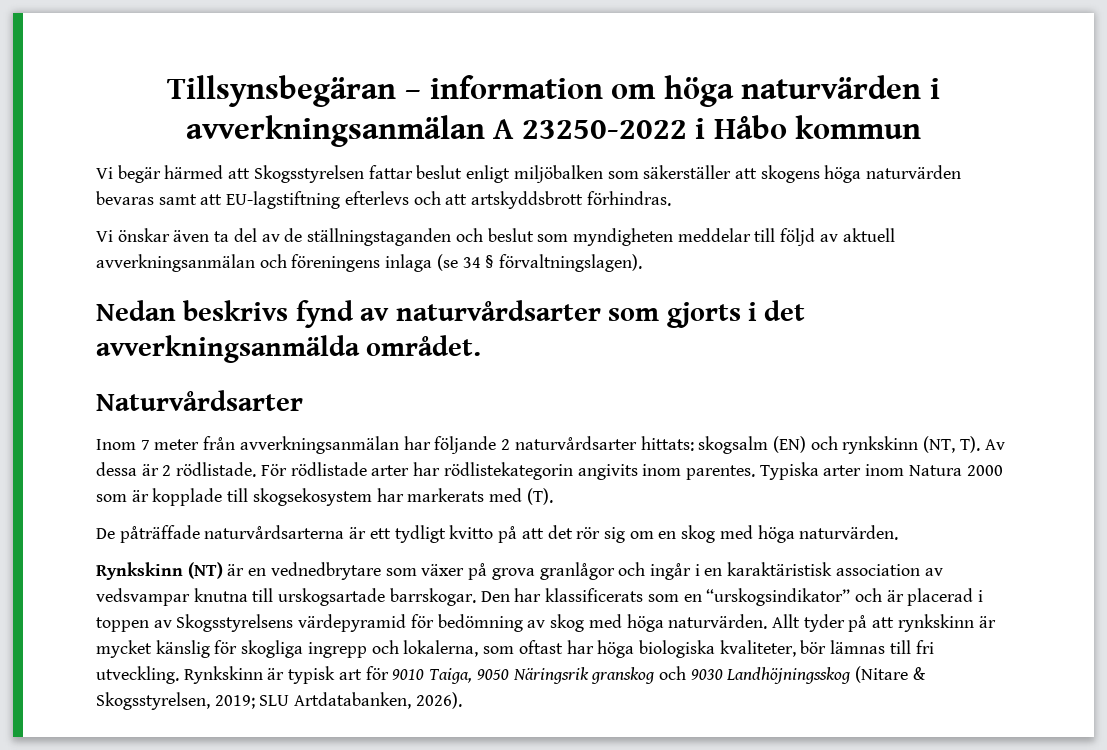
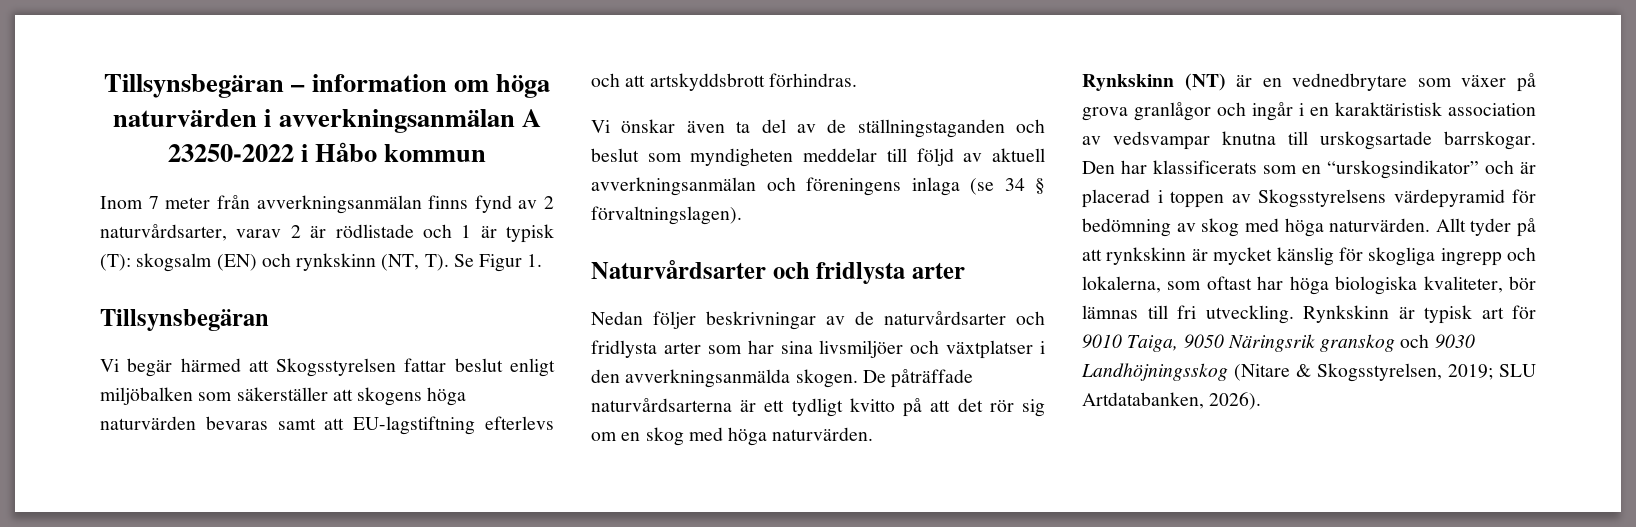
(922, 127) none -> [100,195,554,214] [100,224,554,243] [100,253,543,272] [100,309,269,331] // Inom 7 meter från avverkningsanmälan finns fynd av 2 naturvårdsarter, varav 2 är rödlistade och 1 är typisk (T): skogsalm (EN) och rynkskinn (NT, T). Se Figur 1. // Tillsynsbegäran
[96,300,806,328] [96,335,482,363] [96,390,303,411] [96,436,1005,454] [96,462,1003,480] [96,488,553,506] Nedan beskrivs fynd av naturvårdsarter som gjorts i det avverkningsanmälda området. // Naturvårdsarter // Inom 7 meter från avverkningsanmälan har följande 2 naturvårdsarter hittats: skogsalm (EN) och rynkskinn (NT, T). Av dessa är 2 rödlistade. För rödlistade arter har rödlistekategorin angivits inom parentes. Typiska arter inom Natura 2000 som är kopplade till skogsekosystem har markerats med (T). // -> [591,260,965,284] [591,311,1045,330] [591,340,1045,359] [591,369,858,388] Naturvårdsarter och fridlysta arter // Nedan följer beskrivningar av de naturvårdsarter och fridlysta arter som har sina livsmiljöer och växtplatser i den avverkningsanmälda skogen.

